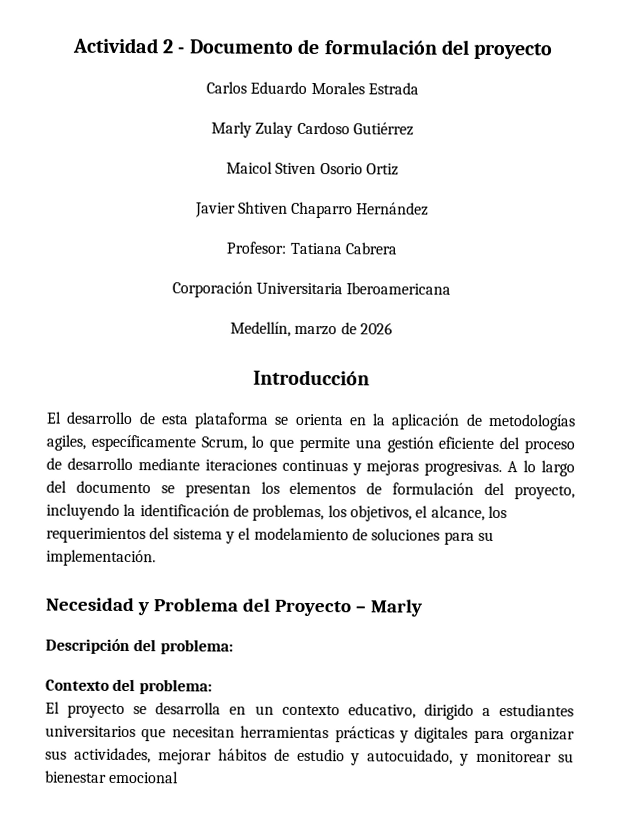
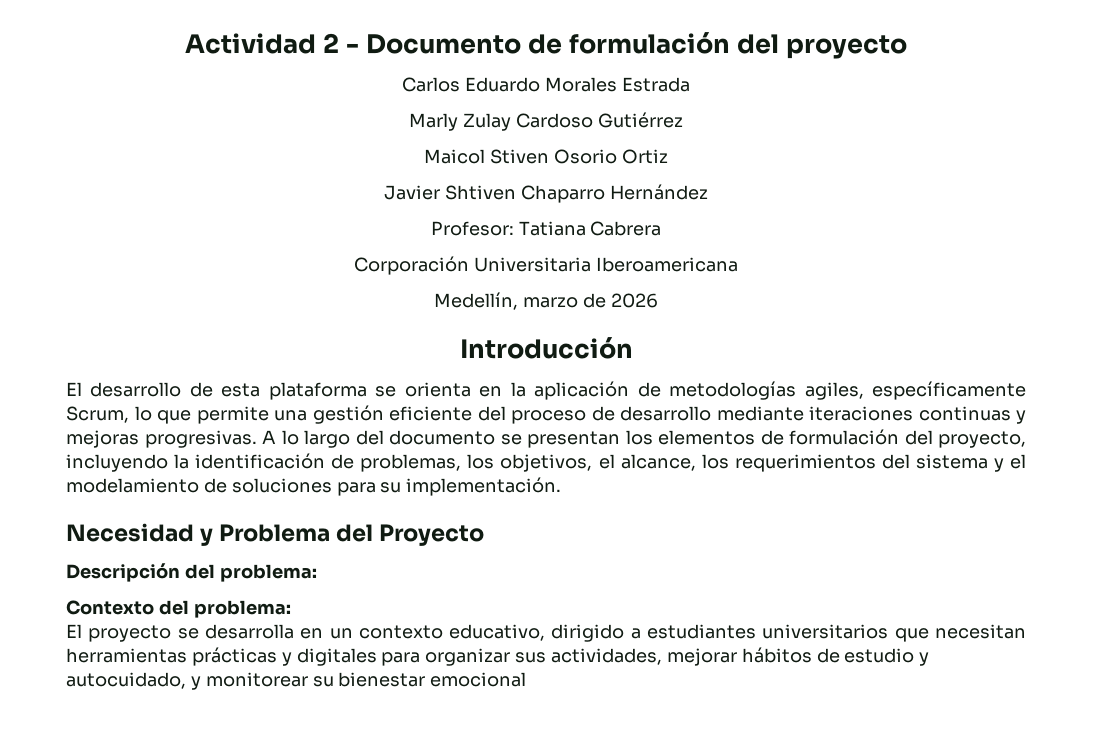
[354,599,423,617] – Marly -> (485, 535) none

